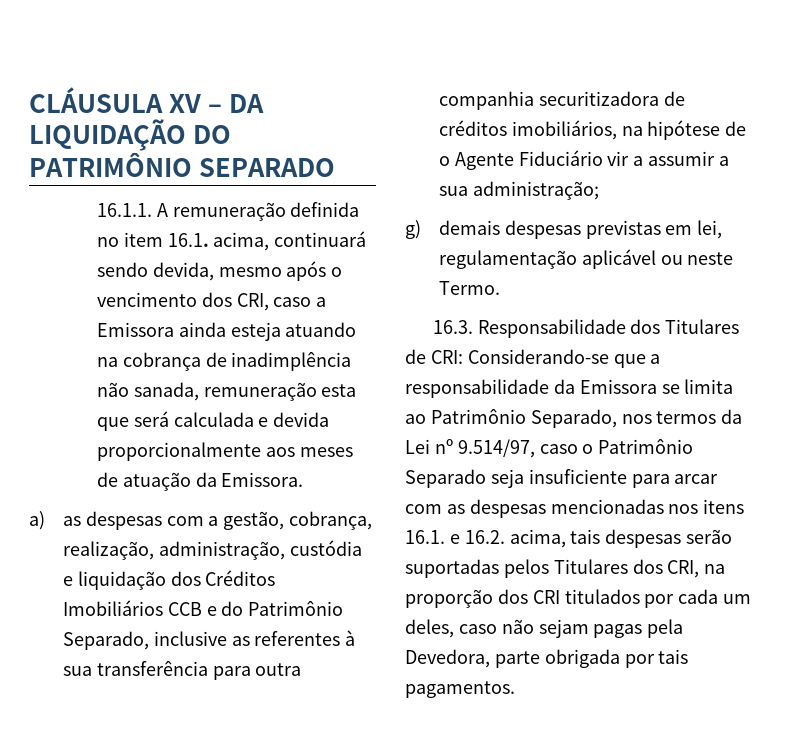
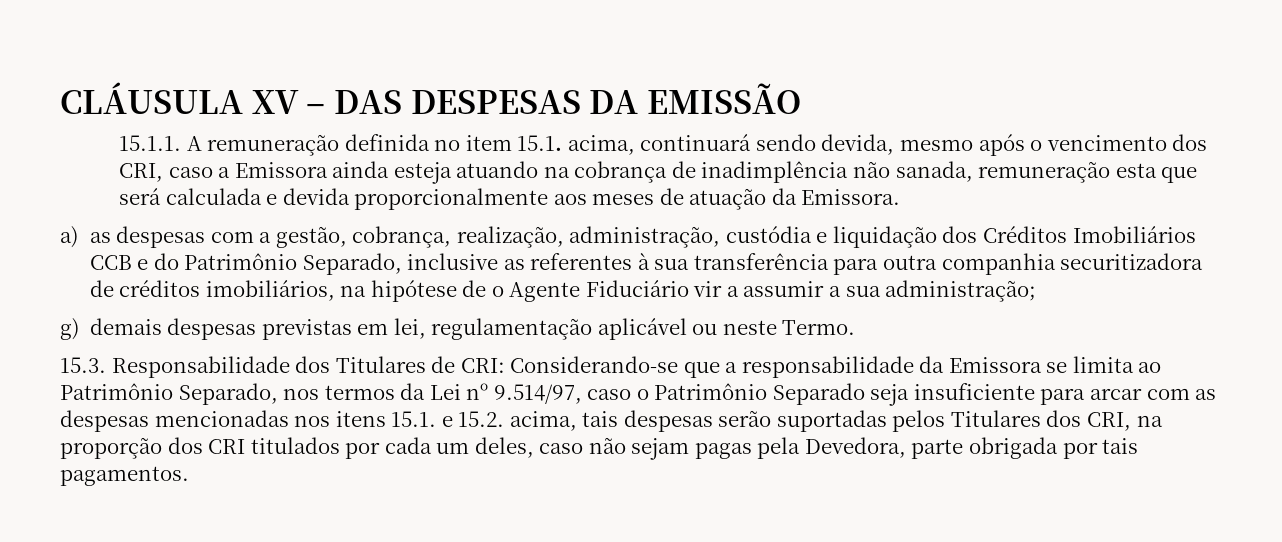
[228,94,264,113] [29,119,231,151] [29,153,335,177] [96,203,152,217] DA LIQUIDAÇÃO DO PATRIMÔNIO SEPARADO // 16.1.1. -> [333,83,801,114] [119,135,182,151] DAS DESPESAS DA EMISSÃO // 15.1.1.
[167,233,209,247] 16.1. -> [517,135,563,151] 15.1.
[432,320,473,334] 16.3. -> [60,357,106,373] 15.3.
[405,530,505,544] 16.1. e 16.2. -> [391,411,505,427] 15.1. e 15.2.

